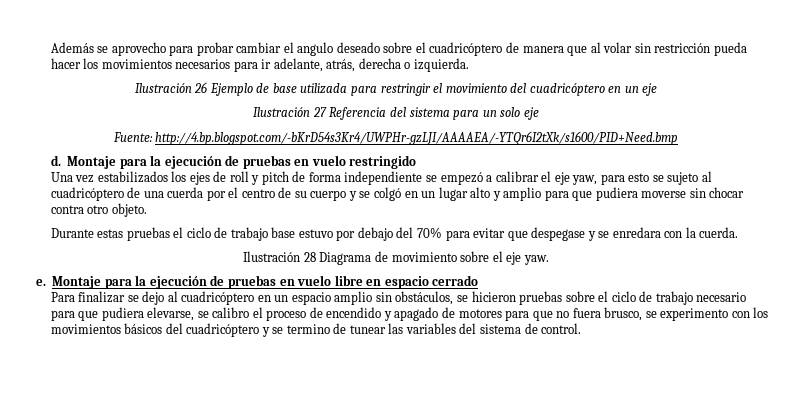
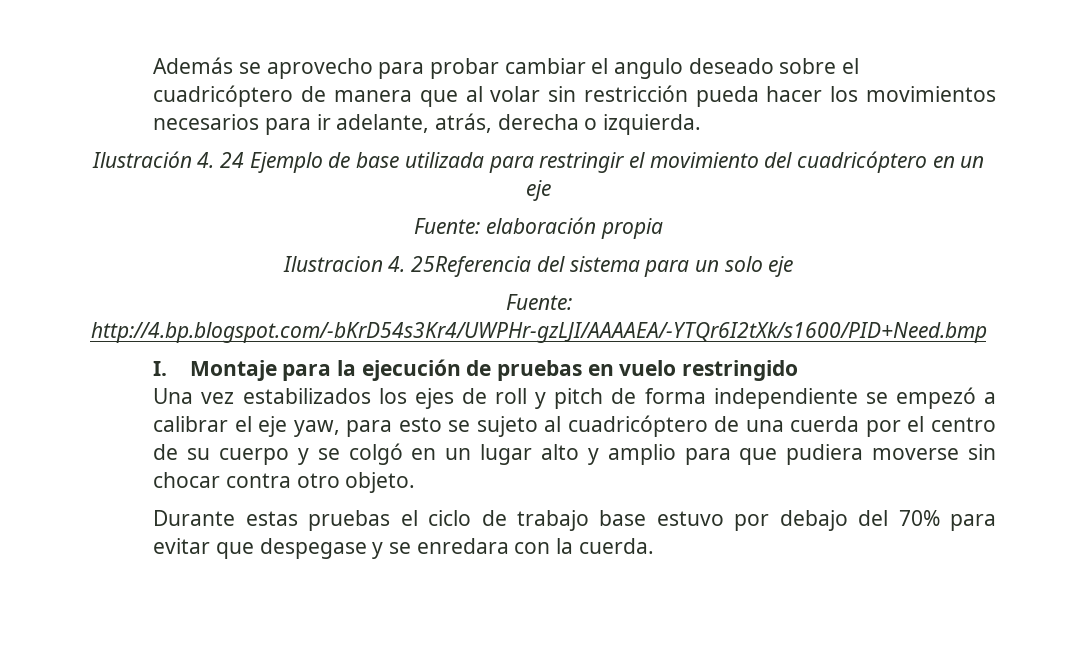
[194,82,208,93] 26 -> [197,152,245,168] 4. 24
[253,107,387,120] Ilustración 27 Referencia -> [414,217,663,239] [282,256,532,277] Fuente: elaboración propia // Ilustracion 4. 25Referencia
[50,155,61,166] d. -> [153,361,168,376] I.
[243,251,549,265] [35,275,479,289] [50,291,747,305] [50,307,769,321] [50,323,582,337] // Ilustración 28 Diagrama de movimiento sobre el eje yaw. // e. Montaje para la ejecución de pruebas en vuelo libre en espacio cerrado // Para finalizar se dejo al cuadricóptero en un espacio amplio sin obstáculos, se hicieron pruebas sobre el ciclo de trabajo necesario para que pudiera elevarse, se calibro el proceso de encendido y apagado de motores para que no fuera brusco, se experimento con los movimientos básicos del cuadricóptero y se termino de tunear las variables del sistema de control. -> (654, 546) none

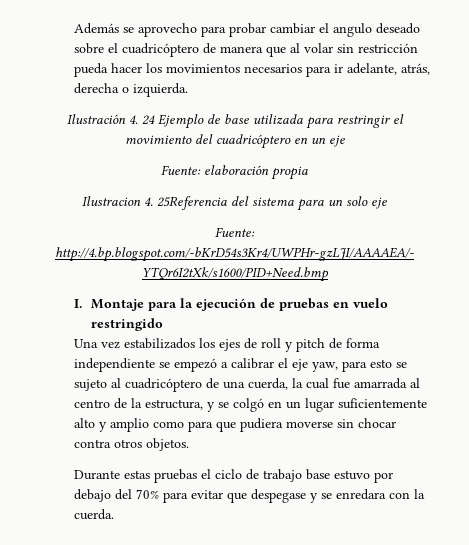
[790,416,997,437] [153,444,290,465] cuerda por el centro de su cuerpo -> [247,378,420,390] [73,398,203,410] cuerda, la cual fue amarrada al centro de la estructura,
(533, 454) none -> [337,398,427,409] suficientemente
(676, 454) none -> [152,421,184,428] como
[296,472,416,493] otro objeto. -> [113,438,189,451] otros objetos.

